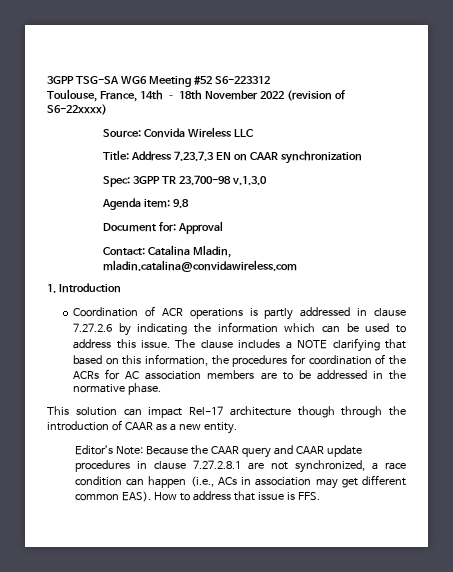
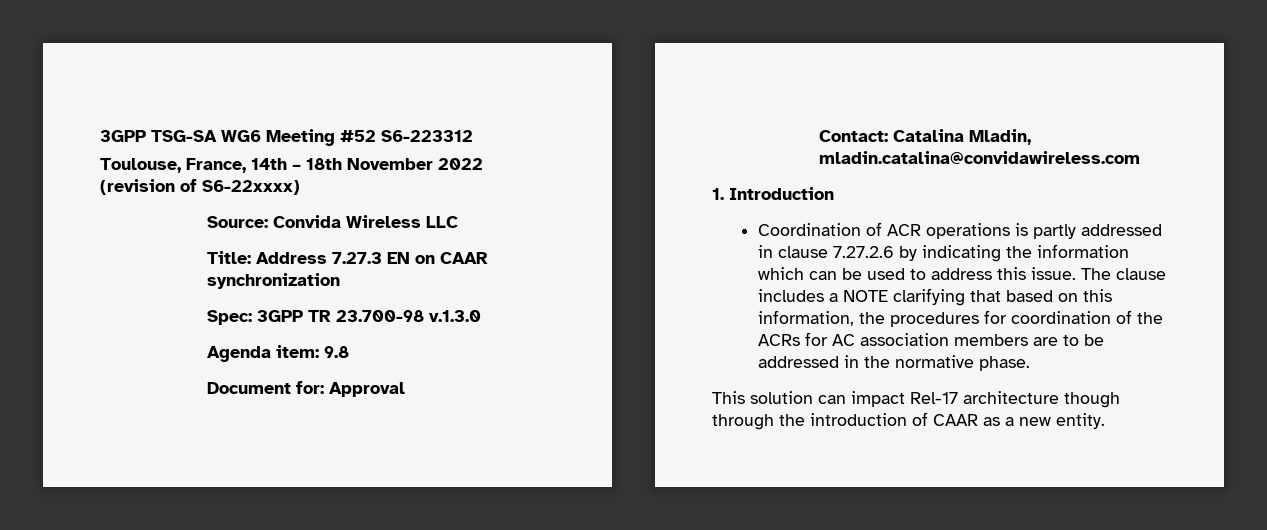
[173,151,214,161] 7.23.7.3 -> [331,252,382,264] 7.27.3
[74,445,362,458] [74,460,406,473] [74,475,407,489] [74,491,320,502] // Editor’s Note: Because the CAAR query and CAAR update procedures in clause 7.27.2.8.1 are not synchronized, a race condition can happen (i.e., ACs in association may get different common EAS). How to address that issue is FFS. -> (1105, 421) none

